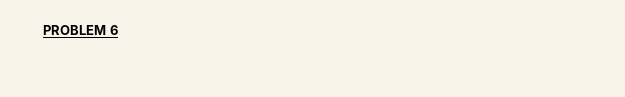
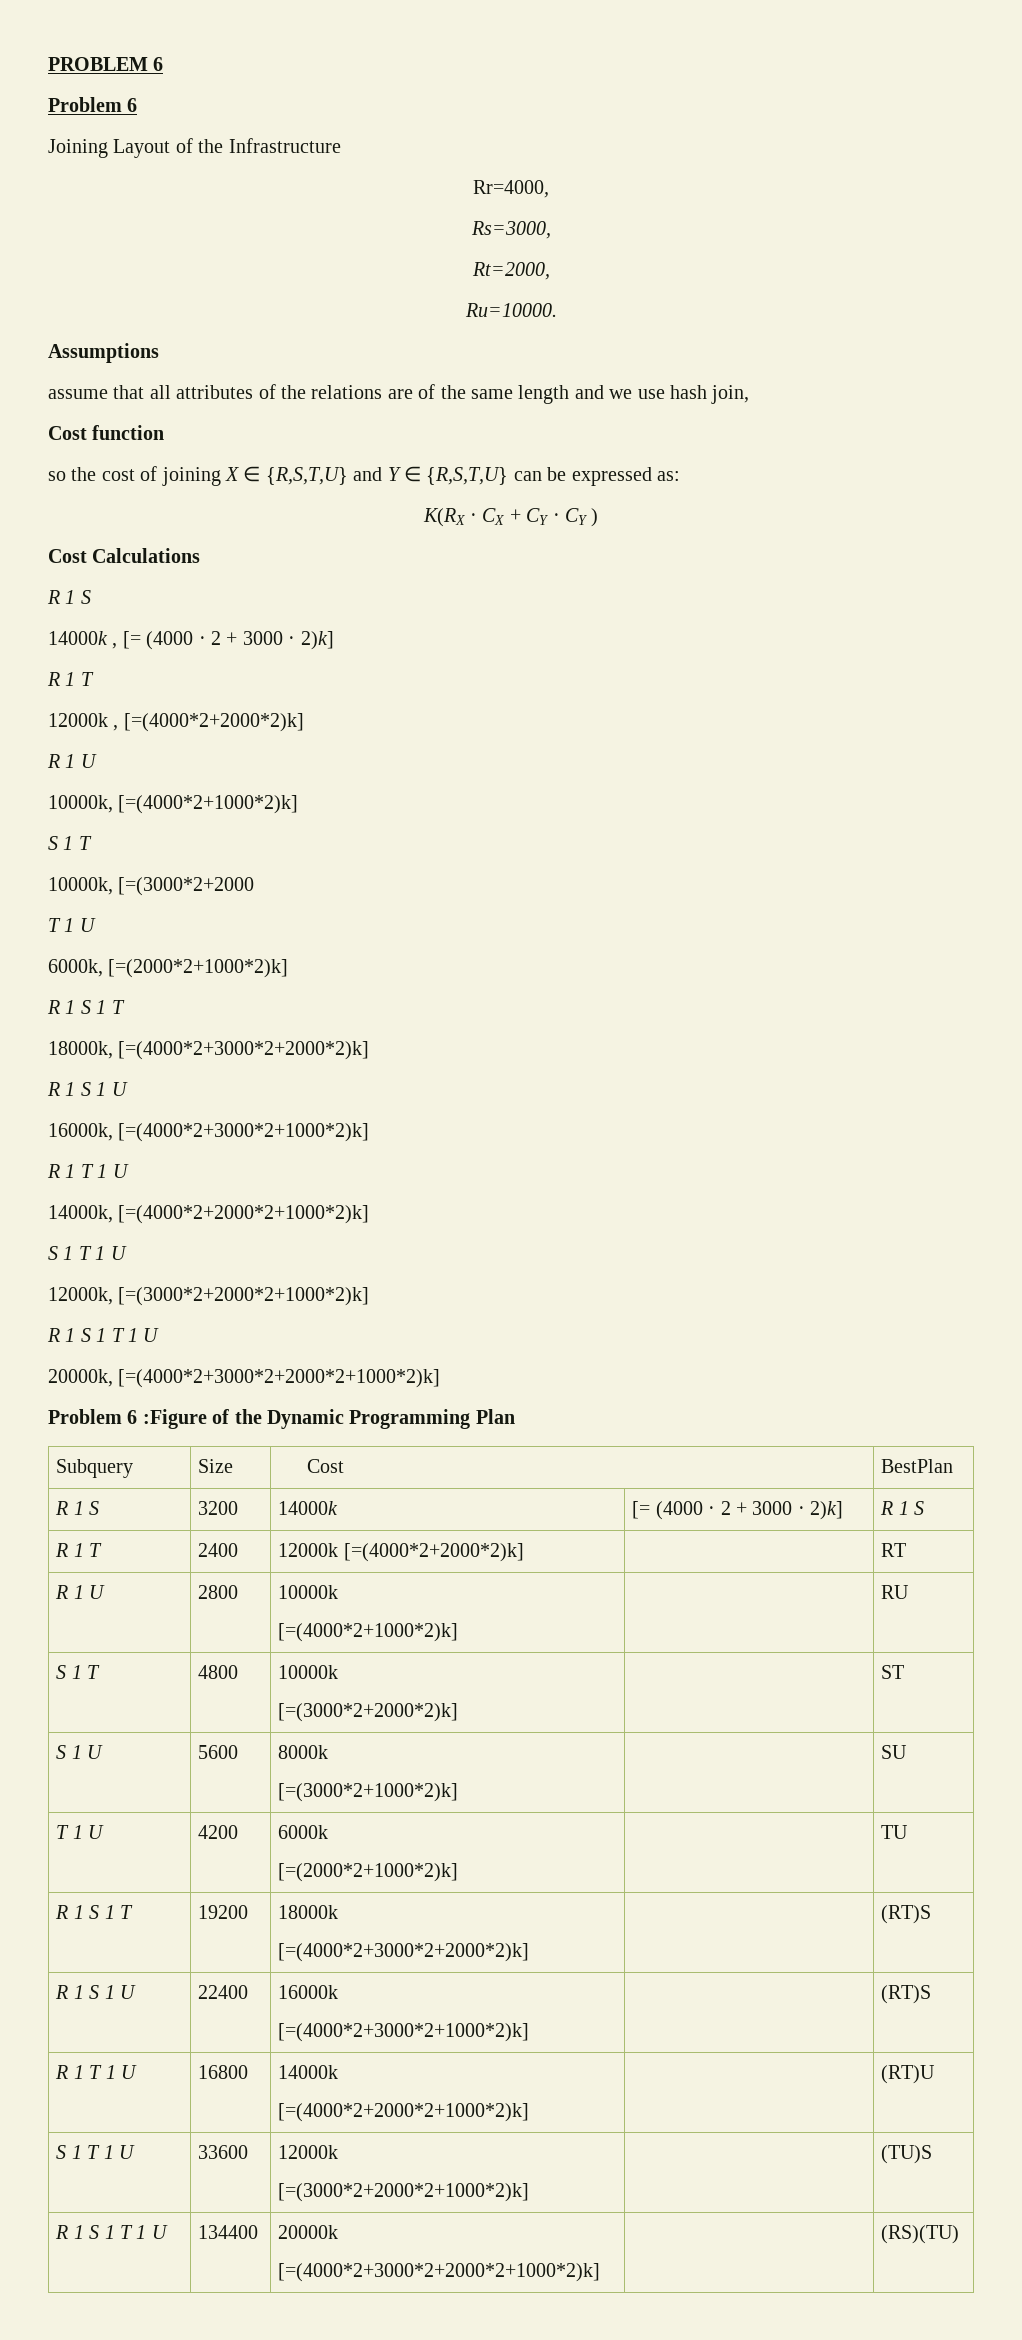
(118, 30) none -> [48,97,138,112] [48,138,341,158] [473,180,549,198] [470,221,551,239] [471,262,550,280] [464,303,557,317] [48,343,159,363] [48,384,750,404] [48,425,165,440] [48,466,680,486] [422,508,599,527] [48,548,201,563] [47,590,91,604] [48,631,334,650] [47,672,94,686] [48,713,304,732] [47,754,97,768] [48,795,299,814] [48,836,92,850] [48,877,255,896] [48,918,96,932] [48,959,289,978] [47,1000,125,1014] [48,1041,370,1060] [47,1082,128,1096] [48,1123,370,1142] [47,1164,129,1178] [48,1205,370,1224] [48,1246,127,1260] [48,1287,370,1306] [47,1328,160,1342] [48,1369,441,1388] [48,1409,515,1429] [56,1459,134,1478] [198,1459,234,1473] [306,1459,344,1473] [881,1459,954,1473] [55,1501,100,1515] [198,1501,239,1515] [278,1501,339,1515] [632,1501,844,1520] [880,1501,925,1515] [55,1543,103,1557] [198,1543,239,1557] [278,1543,524,1562] [881,1543,907,1557] [55,1585,106,1599] [198,1585,239,1599] [278,1585,339,1599] [278,1623,459,1642] [881,1585,910,1599] [56,1665,101,1679] [198,1665,239,1679] [278,1665,339,1679] [278,1703,459,1722] [881,1665,905,1679] [56,1745,104,1759] [198,1745,239,1759] [278,1745,329,1759] [278,1783,459,1802] [881,1745,908,1759] [56,1825,105,1839] [198,1825,239,1839] [278,1825,329,1839] [278,1863,459,1882] [881,1825,909,1839] [55,1905,133,1919] [198,1905,249,1919] [278,1905,339,1919] [278,1943,530,1962] [881,1905,932,1924] [55,1985,136,1999] [198,1985,249,1999] [278,1985,339,1999] [278,2023,530,2042] [881,1985,932,2004] [55,2065,137,2079] [198,2065,249,2079] [278,2065,339,2079] [278,2103,530,2122] [881,2065,936,2084] [56,2145,135,2159] [198,2145,249,2159] [278,2145,339,2159] [278,2183,530,2202] [881,2145,933,2164] [55,2225,168,2239] [198,2225,259,2239] [278,2225,339,2239] [278,2263,601,2282] [881,2225,960,2244] // Problem 6 // Joining Layout of the Infrastructure // Rr=4000, // Rs=3000, // Rt=2000, // Ru=10000. // Assumptions // assume that all attributes of the relations are of the same length and we use hash join, // Cost function // so the cost of joining X ∈ {R,S,T,U} and Y ∈ {R,S,T,U} can be expressed as: // K(RX · CX + CY · CY ) // Cost Calculations // R 1 S // 14000k , [= (4000 · 2 + 3000 · 2)k] // R 1 T // 12000k , [=(4000*2+2000*2)k] // R 1 U // 10000k, [=(4000*2+1000*2)k] // S 1 T // 10000k, [=(3000*2+2000 // T 1 U // 6000k, [=(2000*2+1000*2)k] // R 1 S 1 T // 18000k, [=(4000*2+3000*2+2000*2)k] // R 1 S 1 U // 16000k, [=(4000*2+3000*2+1000*2)k] // R 1 T 1 U // 14000k, [=(4000*2+2000*2+1000*2)k] // S 1 T 1 U // 12000k, [=(3000*2+2000*2+1000*2)k] // R 1 S 1 T 1 U // 20000k, [=(4000*2+3000*2+2000*2+1000*2)k] // Problem 6 :Figure of the Dynamic Programming Plan // Subquery | Size | Cost | BestPlan // R 1 S | 3200 | 14000k | [= (4000 · 2 + 3000 · 2)k] | R 1 S // R 1 T | 2400 | 12000k [=(4000*2+2000*2)k] | | RT // R 1 U | 2800 | 10000k // [=(4000*2+1000*2)k] | | RU // S 1 T | 4800 | 10000k // [=(3000*2+2000*2)k] | | ST // S 1 U | 5600 | 8000k // [=(3000*2+1000*2)k] | | SU // T 1 U | 4200 | 6000k // [=(2000*2+1000*2)k] | | TU // R 1 S 1 T | 19200 | 18000k // [=(4000*2+3000*2+2000*2)k] | | (RT)S // R 1 S 1 U | 22400 | 16000k // [=(4000*2+3000*2+1000*2)k] | | (RT)S // R 1 T 1 U | 16800 | 14000k // [=(4000*2+2000*2+1000*2)k] | | (RT)U // S 1 T 1 U | 33600 | 12000k // [=(3000*2+2000*2+1000*2)k] | | (TU)S // R 1 S 1 T 1 U | 134400 | 20000k // [=(4000*2+3000*2+2000*2+1000*2)k] | | (RS)(TU)

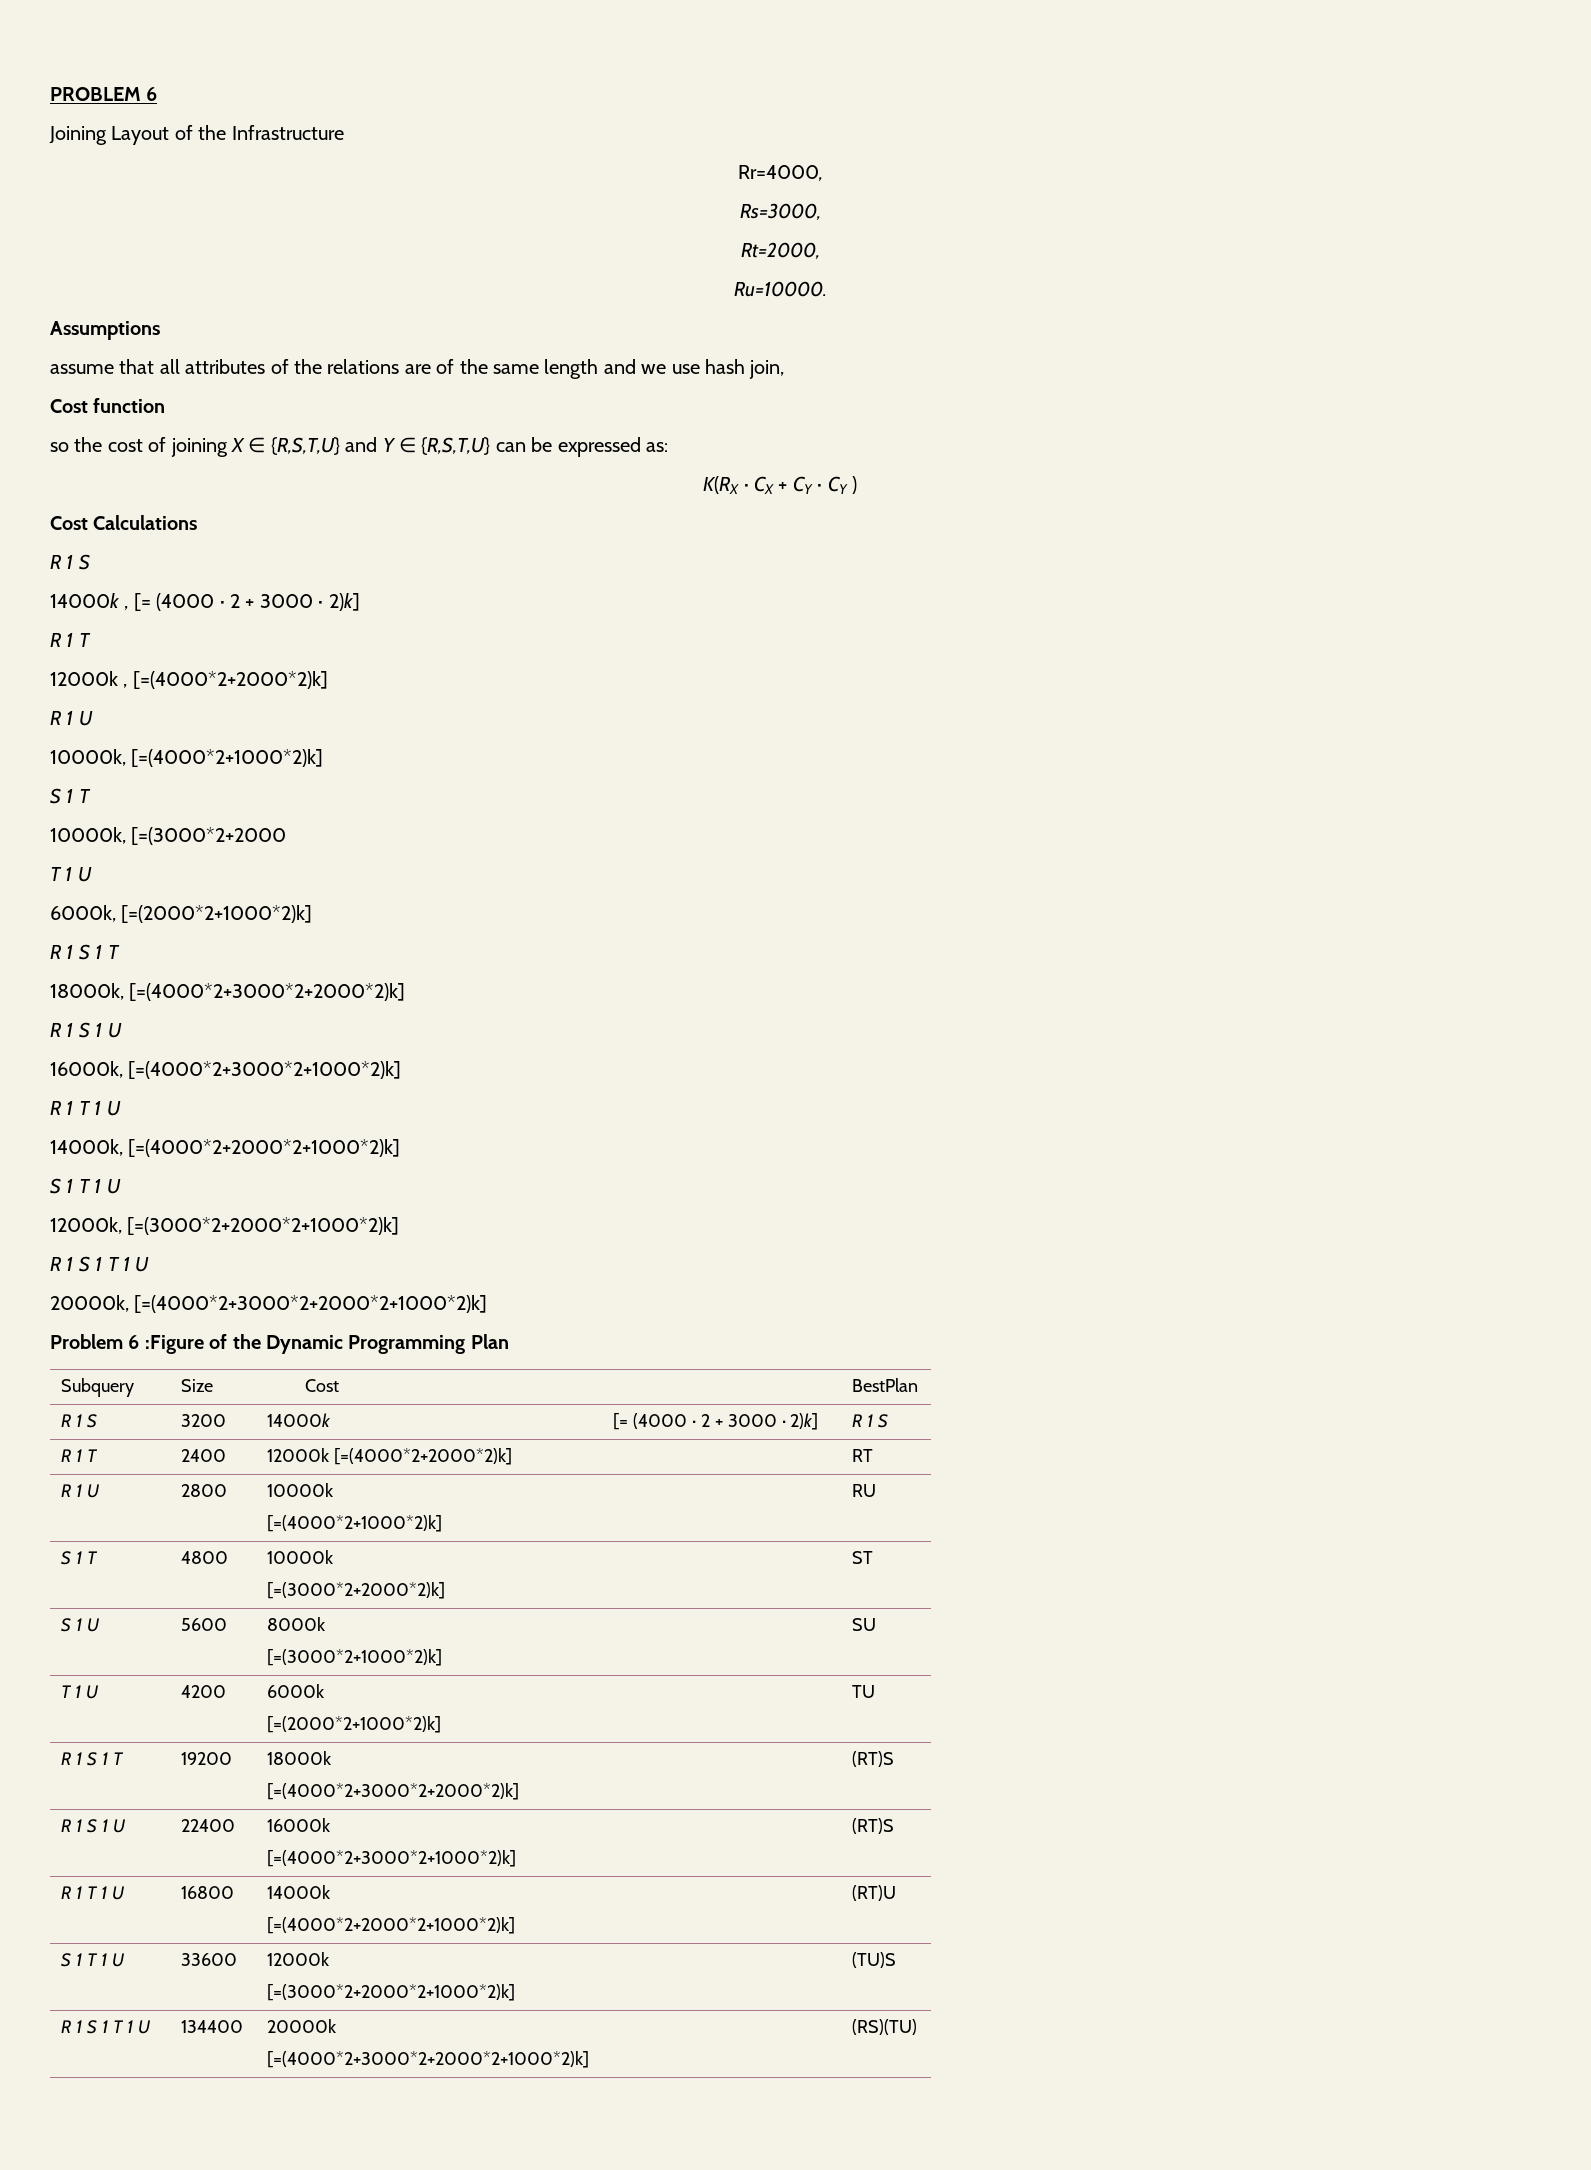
[48,97,138,112] // Problem 6 -> (158, 94) none

